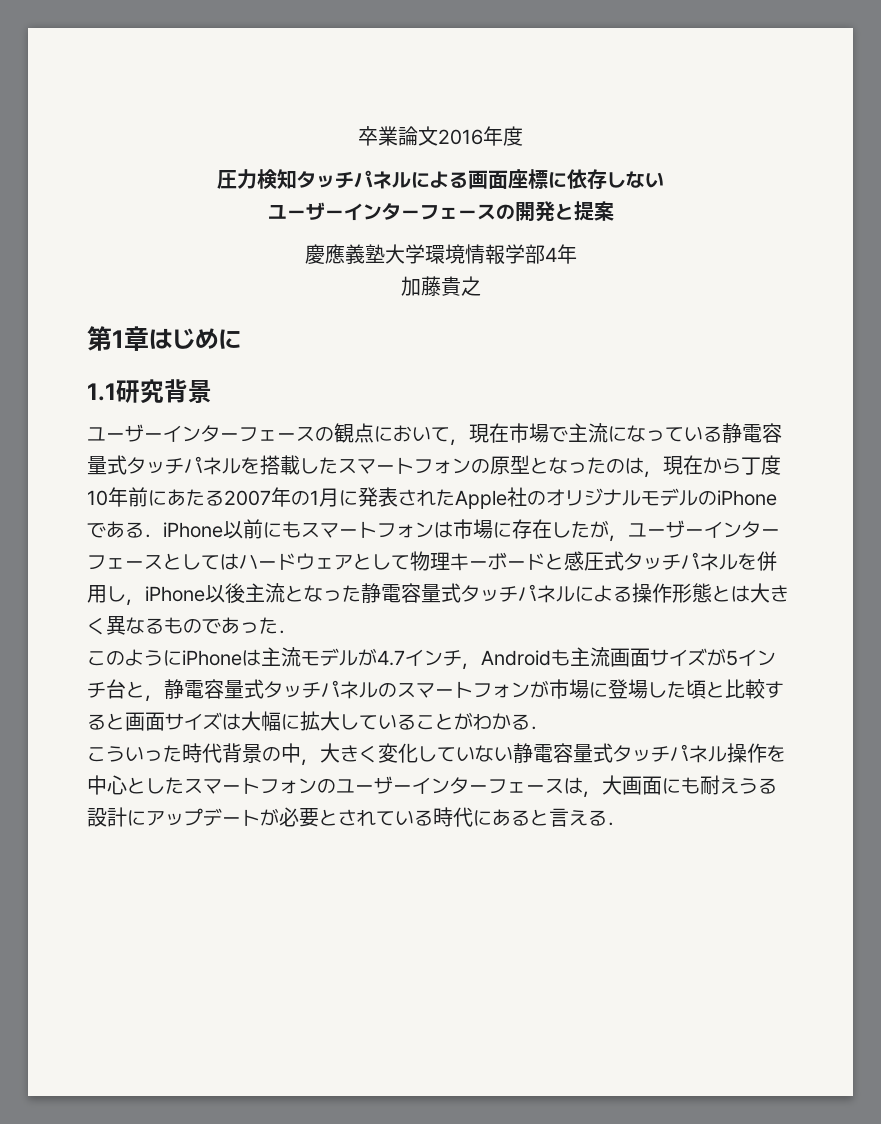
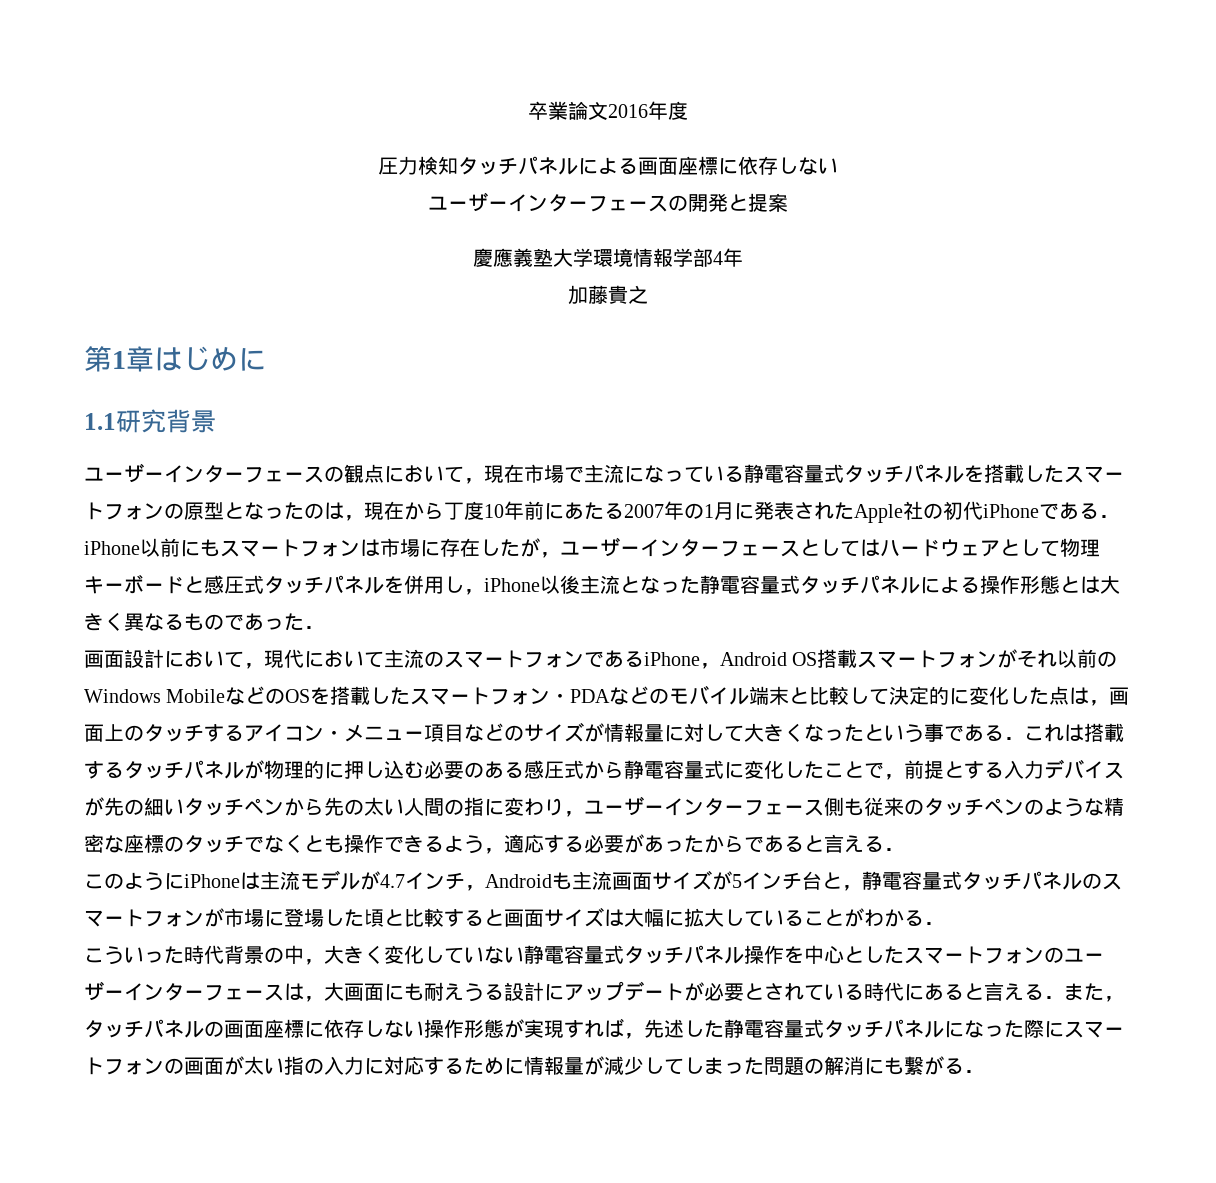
[546,488,717,506] オリジナルモデルの -> [943,501,983,520] 初代
(297, 632) none -> [84,649,1118,669] [84,685,1130,706] [84,722,1124,743] [84,759,1124,780] [84,796,1124,817] [84,834,904,854] // 画面設計において，現代において主流のスマートフォンであるiPhone，Android OS搭載スマートフォンがそれ以前のWindows MobileなどのOSを搭載したスマートフォン・PDAなどのモバイル端末と比較して決定的に変化した点は，画面上のタッチするアイコン・メニュー項目などのサイズが情報量に対して大きくなったという事である．これは搭載するタッチパネルが物理的に押し込む必要のある感圧式から静電容量式に変化したことで，前提とする入力デバイスが先の細いタッチペンから先の太い人間の指に変わり，ユーザーインターフェース側も従来のタッチペンのような精密な座標のタッチでなくとも操作できるよう，適応する必要があったからであると言える．
(626, 824) none -> [1064,983,1124,1002] [84,1018,1124,1039] [84,1056,984,1075] また，タッチパネルの画面座標に依存しない操作形態が実現すれば，先述した静電容量式タッチパネルになった際にスマートフォンの画面が太い指の入力に対応するために情報量が減少してしまった問題の解消にも繋がる．

